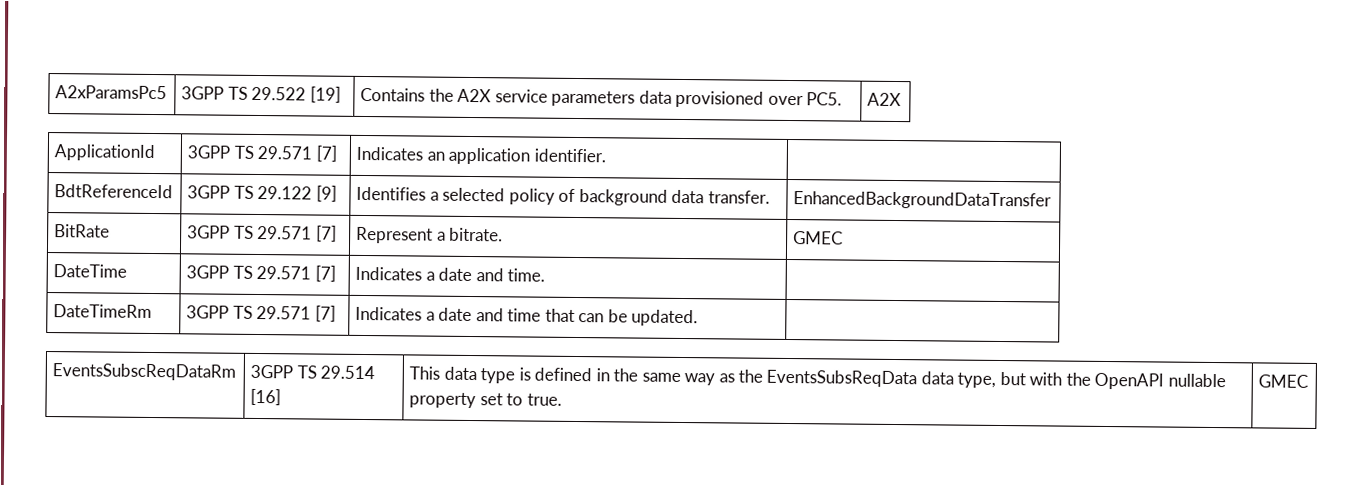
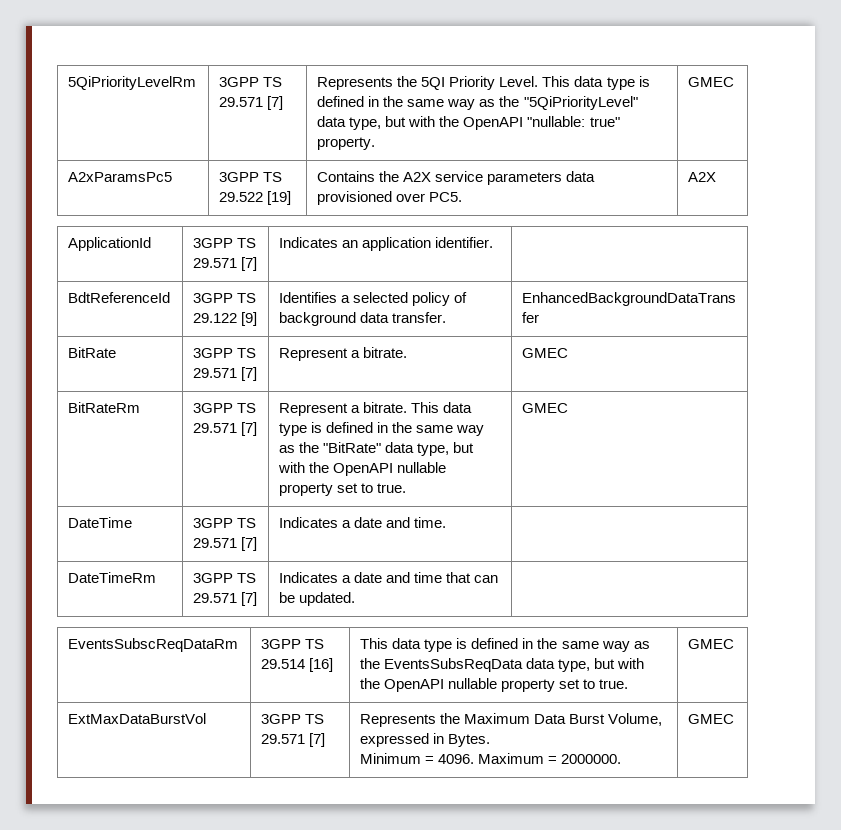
(55, 92) none -> [68,76,197,90] [219,77,283,87] [219,96,284,110] [317,76,650,90] [317,96,638,110] [317,116,620,130] [317,137,376,150] [688,77,735,87] 5QiPriorityLevelRm | 3GPP TS 29.571 [7] | Represents the 5QI Priority Level. This data type is defined in the same way as the "5QiPriorityLevel" data type, but with the OpenAPI "nullable: true" property. | GMEC //
(844, 238) none -> [68,402,141,413] [193,403,257,413] [193,422,258,436] [279,402,473,416] [279,422,485,436] [279,442,475,456] [278,462,447,476] [279,483,407,496] [522,403,569,413] // BitRateRm | 3GPP TS 29.571 [7] | Represent a bitrate. This data type is defined in the same way as the "BitRate" data type, but with the OpenAPI nullable property set to true. | GMEC
(1309, 381) none -> [68,713,207,724] [261,714,325,724] [261,733,326,747] [360,713,663,727] [360,733,491,747] [360,753,622,764] [688,714,735,724] // ExtMaxDataBurstVol | 3GPP TS 29.571 [7] | Represents the Maximum Data Burst Volume, expressed in Bytes. // Minimum = 4096. Maximum = 2000000. | GMEC

